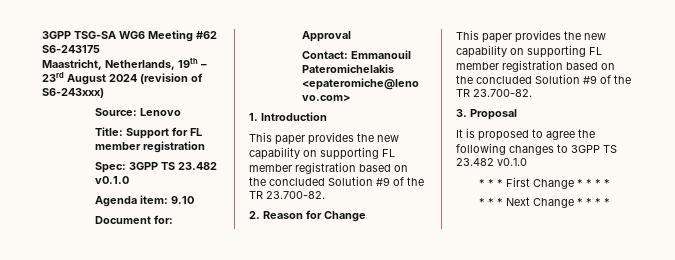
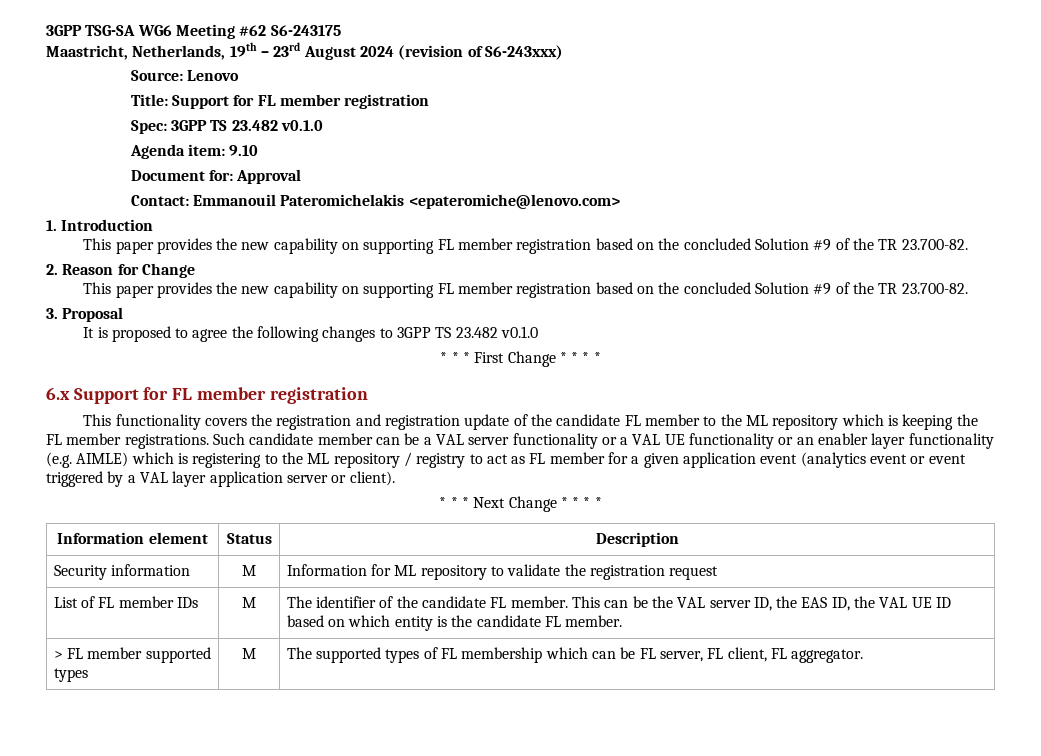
(610, 183) none -> [46,387,368,404] [83,414,978,430] [46,433,994,449] [46,452,966,468] [46,471,395,487] // 6.x Support for FL member registration // This functionality covers the registration and registration update of the candidate FL member to the ML repository which is keeping the FL member registrations. Such candidate member can be a VAL server functionality or a VAL UE functionality or an enabler layer functionality (e.g. AIMLE) which is registering to the ML repository / registry to act as FL member for a given application event (analytics event or event triggered by a VAL layer application server or client).
(610, 202) none -> [57,532,208,544] [226,533,272,544] [595,532,679,547] [53,564,190,580] [242,565,256,576] [286,564,719,580] [53,596,198,608] [242,597,256,608] [286,596,952,611] [286,615,623,631] [53,647,211,663] [53,668,88,682] [242,648,256,659] [286,647,864,663] // Information element | Status | Description // Security information | M | Information for ML repository to validate the registration request // List of FL member IDs | M | The identifier of the candidate FL member. This can be the VAL server ID, the EAS ID, the VAL UE ID based on which entity is the candidate FL member. // > FL member supported types | M | The supported types of FL membership which can be FL server, FL client, FL aggregator.

